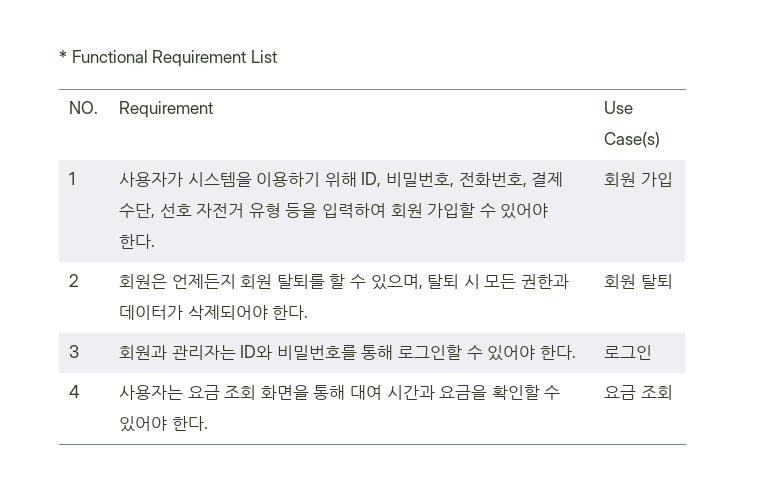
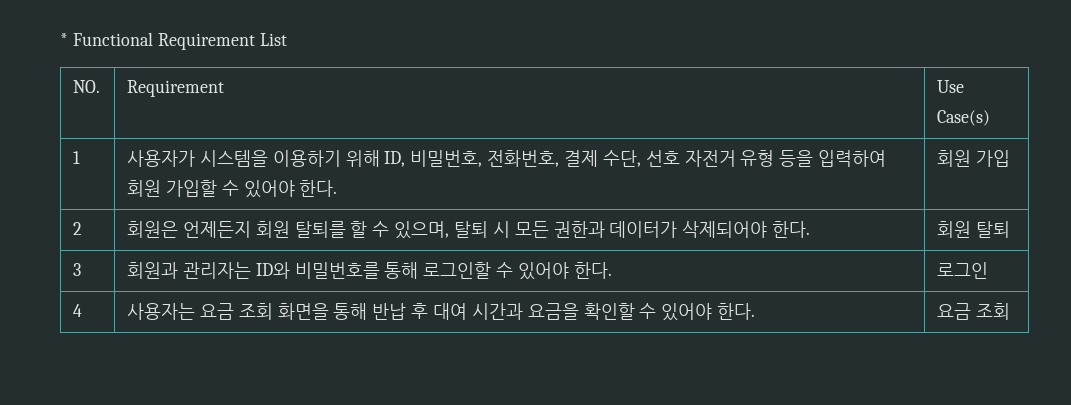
(346, 392) none -> [372,303,429,320] 반납 후

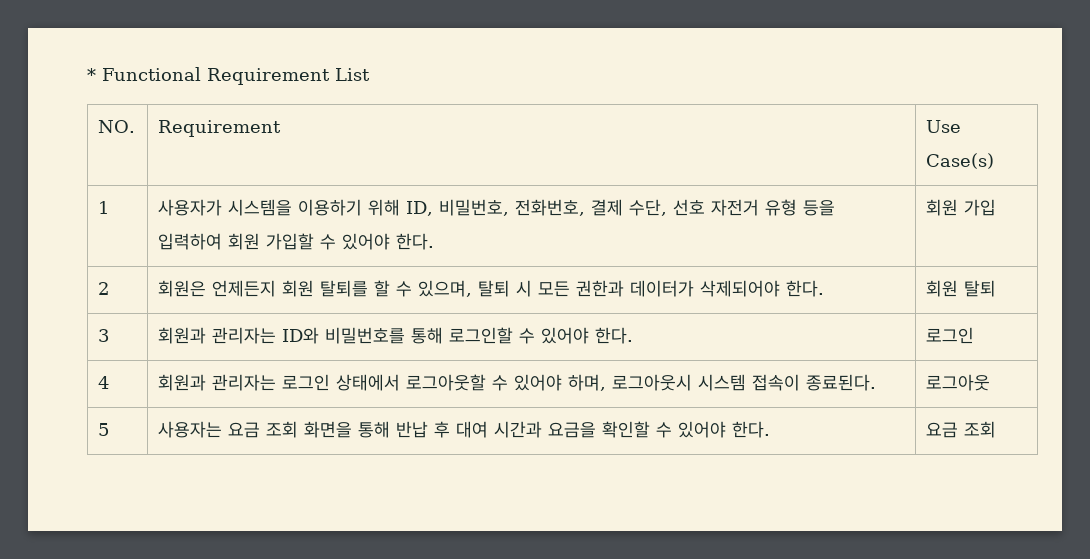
(83, 310) none -> [158,374,877,391] [926,374,991,391] [98,423,110,436] | 회원과 관리자는 로그인 상태에서 로그아웃할 수 있어야 하며, 로그아웃시 시스템 접속이 종료된다. | 로그아웃 // 5

